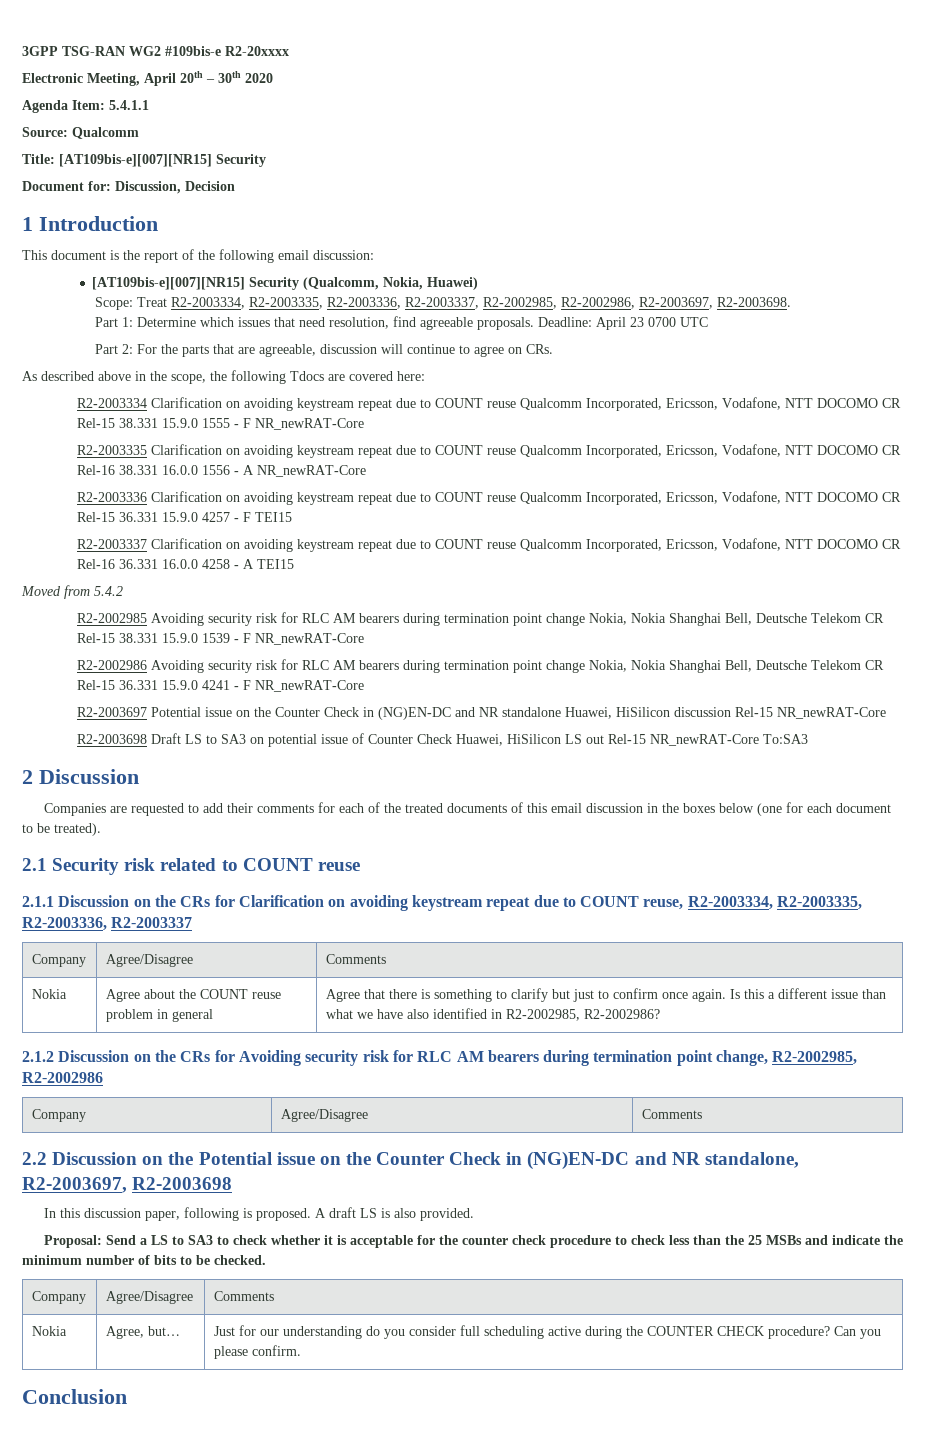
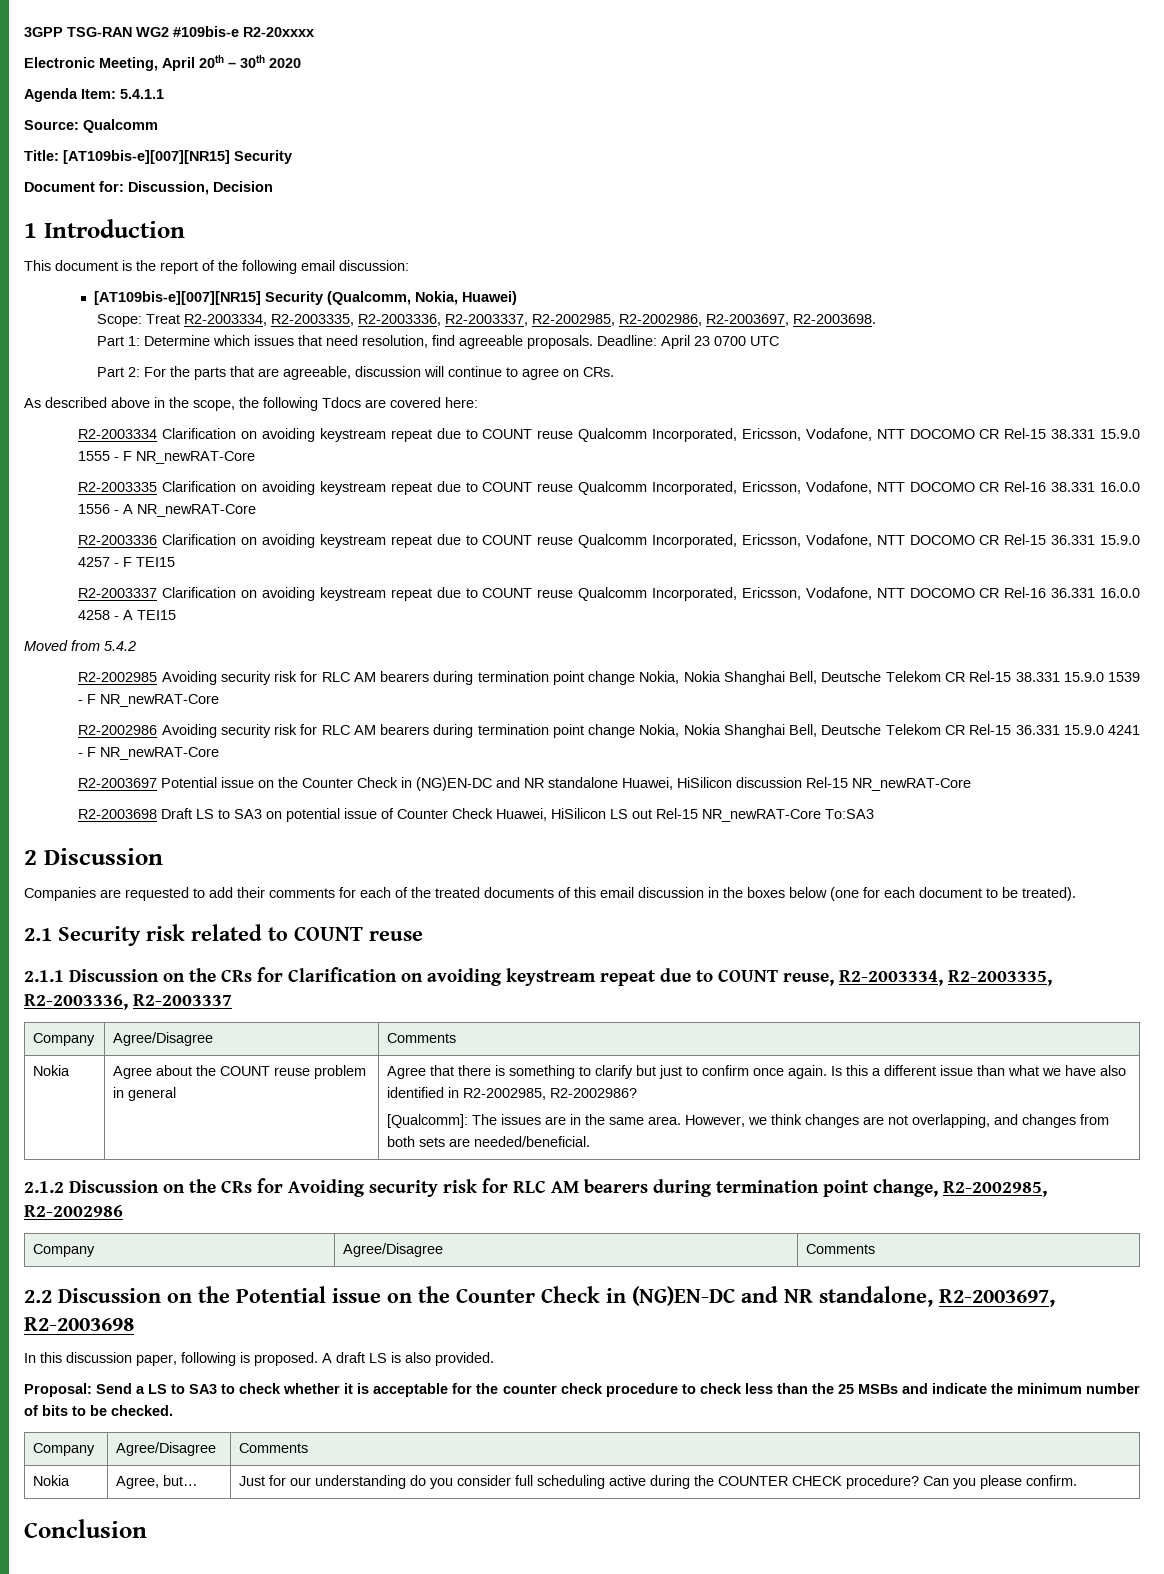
(660, 1014) none -> [387,1114,1110,1128] [387,1136,591,1147] // [Qualcomm]: The issues are in the same area. However, we think changes are not overlapping, and changes from both sets are needed/beneficial.

